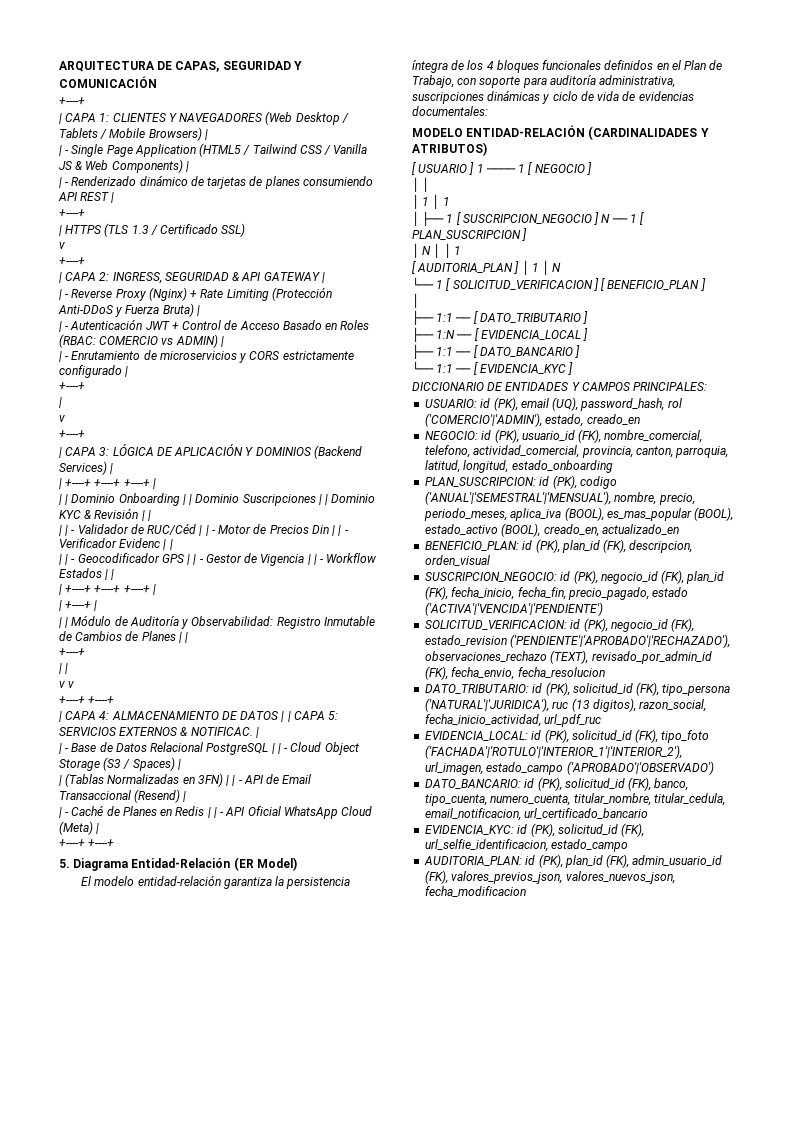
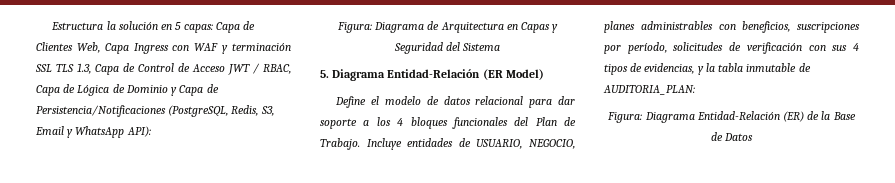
[59,61,302,72] [59,76,157,88] [59,97,85,105] [59,111,349,125] [59,127,208,141] [59,143,368,157] [59,159,189,173] [59,175,373,189] [58,192,115,203] [59,209,85,217] [59,223,246,237] [59,242,65,249] [59,257,85,265] [59,272,325,284] [59,287,332,301] [58,303,200,317] [59,319,370,332] [59,334,224,348] [59,350,354,363] [59,365,129,378] [59,382,85,390] [59,397,62,408] [59,415,65,422] [59,430,85,438] [59,444,362,459] [59,461,114,475] [59,478,156,489] [59,493,376,506] [59,508,151,521] [59,523,349,536] [59,538,173,550] [59,553,377,566] [59,568,115,580] [59,584,156,595] [59,600,98,611] [59,615,375,629] [59,631,189,643] [59,648,85,656] [59,663,69,674] [59,681,75,688] [59,696,115,704] [59,711,339,722] [59,727,259,738] [59,742,359,755] [59,757,181,771] [59,773,312,787] [59,789,187,803] [59,805,373,819] [59,821,100,835] [59,839,115,847] ARQUITECTURA DE CAPAS, SEGURIDAD Y COMUNICACIÓN // +----+ // | CAPA 1: CLIENTES Y NAVEGADORES (Web Desktop / Tablets / Mobile Browsers) | // | - Single Page Application (HTML5 / Tailwind CSS / Vanilla JS & Web Components) | // | - Renderizado dinámico de tarjetas de planes consumiendo API REST | // +----+ // | HTTPS (TLS 1.3 / Certificado SSL) // v // +----+ // | CAPA 2: INGRESS, SEGURIDAD & API GATEWAY | // | - Reverse Proxy (Nginx) + Rate Limiting (Protección Anti-DDoS y Fuerza Bruta) | // | - Autenticación JWT + Control de Acceso Basado en Roles (RBAC: COMERCIO vs ADMIN) | // | - Enrutamiento de microservicios y CORS estrictamente configurado | // +----+ // | // v // +----+ // | CAPA 3: LÓGICA DE APLICACIÓN Y DOMINIOS (Backend Services) | // | +----+ +----+ +----+ | // | | Dominio Onboarding | | Dominio Suscripciones | | Dominio KYC & Revisión | | // | | - Validador de RUC/Céd | | - Motor de Precios Din | | - Verificador Evidenc | | // | | - Geocodificador GPS | | - Gestor de Vigencia | | - Workflow Estados | | // | +----+ +----+ +----+ | // | +----+ | // | | Módulo de Auditoría y Observabilidad: Registro Inmutable de Cambios de Planes | | // +----+ // | | // v v // +----+ +----+ // | CAPA 4: ALMACENAMIENTO DE DATOS | | CAPA 5: SERVICIOS EXTERNOS & NOTIFICAC. | // | - Base de Datos Relacional PostgreSQL | | - Cloud Object Storage (S3 / Spaces) | // | (Tablas Normalizadas en 3FN) | | - API de Email Transaccional (Resend) | // | - Caché de Planes en Redis | | - API Oficial WhatsApp Cloud (Meta) | // +----+ +----+ -> [51,21,256,33] [36,42,291,54] [35,63,291,75] [36,84,219,96] [36,105,274,117] [35,126,151,138] [336,21,559,33] [393,42,501,54] Estructura la solución en 5 capas: Capa de Clientes Web, Capa Ingress con WAF y terminación SSL TLS 1.3, Capa de Control de Acceso JWT / RBAC, Capa de Lógica de Dominio y Capa de Persistencia/Notificaciones (PostgreSQL, Redis, S3, Email y WhatsApp API): // Figura: Diagrama de Arquitectura en Capas y Seguridad del Sistema
[81,875,351,889] [412,60,723,73] [412,75,676,88] [412,90,694,104] [412,106,488,116] [412,125,709,140] [412,142,487,156] [412,162,592,175] [412,177,430,192] [412,194,450,209] [412,211,645,226] [412,228,528,241] [412,243,461,258] [412,260,562,275] [412,277,706,291] [412,293,419,308] [412,310,589,325] [412,327,589,342] [412,344,581,359] [412,361,574,375] [412,382,708,391] [425,397,682,411] [425,413,640,427] [425,429,703,443] [425,445,729,458] [425,460,613,473] [425,475,617,489] [425,491,695,505] [424,507,734,521] [425,523,679,537] [425,539,693,553] [425,555,491,566] [425,570,725,584] [425,586,689,600] [425,602,604,616] [425,618,695,632] [425,634,731,648] [425,650,712,664] [425,666,605,680] [425,682,731,696] [425,698,707,712] [425,714,602,727] [425,729,710,743] [425,745,683,759] [425,761,714,775] [425,777,689,791] [425,793,725,806] [425,808,649,821] [425,823,645,837] [425,839,629,852] [424,854,723,868] [425,870,675,884] [425,886,527,897] El modelo entidad-relación garantiza la persistencia íntegra de los 4 bloques funcionales definidos en el Plan de Trabajo, con soporte para auditoría administrativa, suscripciones dinámicas y ciclo de vida de evidencias documentales: // MODELO ENTIDAD-RELACIÓN (CARDINALIDADES Y ATRIBUTOS) // [ USUARIO ] 1 ──── 1 [ NEGOCIO ] // │ │ // │ 1 │ 1 // │ ├── 1 [ SUSCRIPCION_NEGOCIO ] N ── 1 [ PLAN_SUSCRIPCION ] // │ N │ │ 1 // [ AUDITORIA_PLAN ] │ 1 │ N // └── 1 [ SOLICITUD_VERIFICACION ] [ BENEFICIO_PLAN ] // │ // ├── 1:1 ── [ DATO_TRIBUTARIO ] // ├── 1:N ── [ EVIDENCIA_LOCAL ] // ├── 1:1 ── [ DATO_BANCARIO ] // └── 1:1 ── [ EVIDENCIA_KYC ] // DICCIONARIO DE ENTIDADES Y CAMPOS PRINCIPALES: // USUARIO: id (PK), email (UQ), password_hash, rol ('COMERCIO'|'ADMIN'), estado, creado_en // NEGOCIO: id (PK), usuario_id (FK), nombre_comercial, telefono, actividad_comercial, provincia, canton, parroquia, latitud, longitud, estado_onboarding // PLAN_SUSCRIPCION: id (PK), codigo ('ANUAL'|'SEMESTRAL'|'MENSUAL'), nombre, precio, periodo_meses, aplica_iva (BOOL), es_mas_popular (BOOL), estado_activo (BOOL), creado_en, actualizado_en // BENEFICIO_PLAN: id (PK), plan_id (FK), descripcion, orden_visual // SUSCRIPCION_NEGOCIO: id (PK), negocio_id (FK), plan_id (FK), fecha_inicio, fecha_fin, precio_pagado, estado ('ACTIVA'|'VENCIDA'|'PENDIENTE') // SOLICITUD_VERIFICACION: id (PK), negocio_id (FK), estado_revision ('PENDIENTE'|'APROBADO'|'RECHAZADO'), observaciones_rechazo (TEXT), revisado_por_admin_id (FK), fecha_envio, fecha_resolucion // DATO_TRIBUTARIO: id (PK), solicitud_id (FK), tipo_persona ('NATURAL'|'JURIDICA'), ruc (13 digitos), razon_social, fecha_inicio_actividad, url_pdf_ruc // EVIDENCIA_LOCAL: id (PK), solicitud_id (FK), tipo_foto ('FACHADA'|'ROTULO'|'INTERIOR_1'|'INTERIOR_2'), url_imagen, estado_campo ('APROBADO'|'OBSERVADO') // DATO_BANCARIO: id (PK), solicitud_id (FK), banco, tipo_cuenta, numero_cuenta, titular_nombre, titular_cedula, email_notificacion, url_certificado_bancario // EVIDENCIA_KYC: id (PK), solicitud_id (FK), url_selfie_identificacion, estado_campo // AUDITORIA_PLAN: id (PK), plan_id (FK), admin_usuario_id (FK), valores_previos_json, valores_nuevos_json, fecha_modificacion -> [335,96,575,108] [320,117,576,129] [320,138,575,150] [604,21,860,33] [604,42,859,54] [604,63,811,75] [603,85,695,95] [607,111,856,123] [710,132,754,141] Define el modelo de datos relacional para dar soporte a los 4 bloques funcionales del Plan de Trabajo. Incluye entidades de USUARIO, NEGOCIO, planes administrables con beneficios, suscripciones por período, solicitudes de verificación con sus 4 tipos de evidencias, y la tabla inmutable de AUDITORIA_PLAN: // Figura: Diagrama Entidad-Relación (ER) de la Base de Datos

